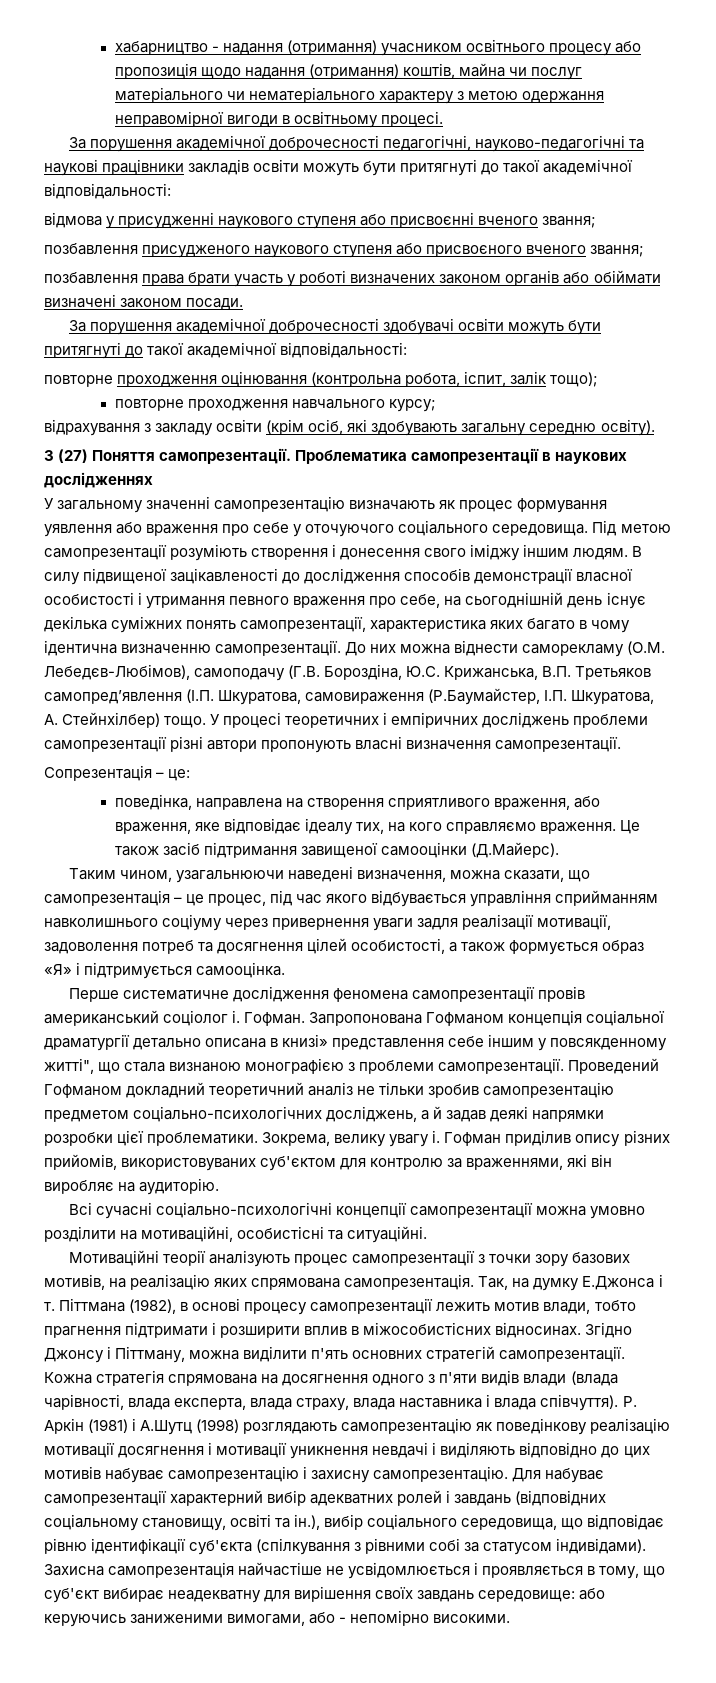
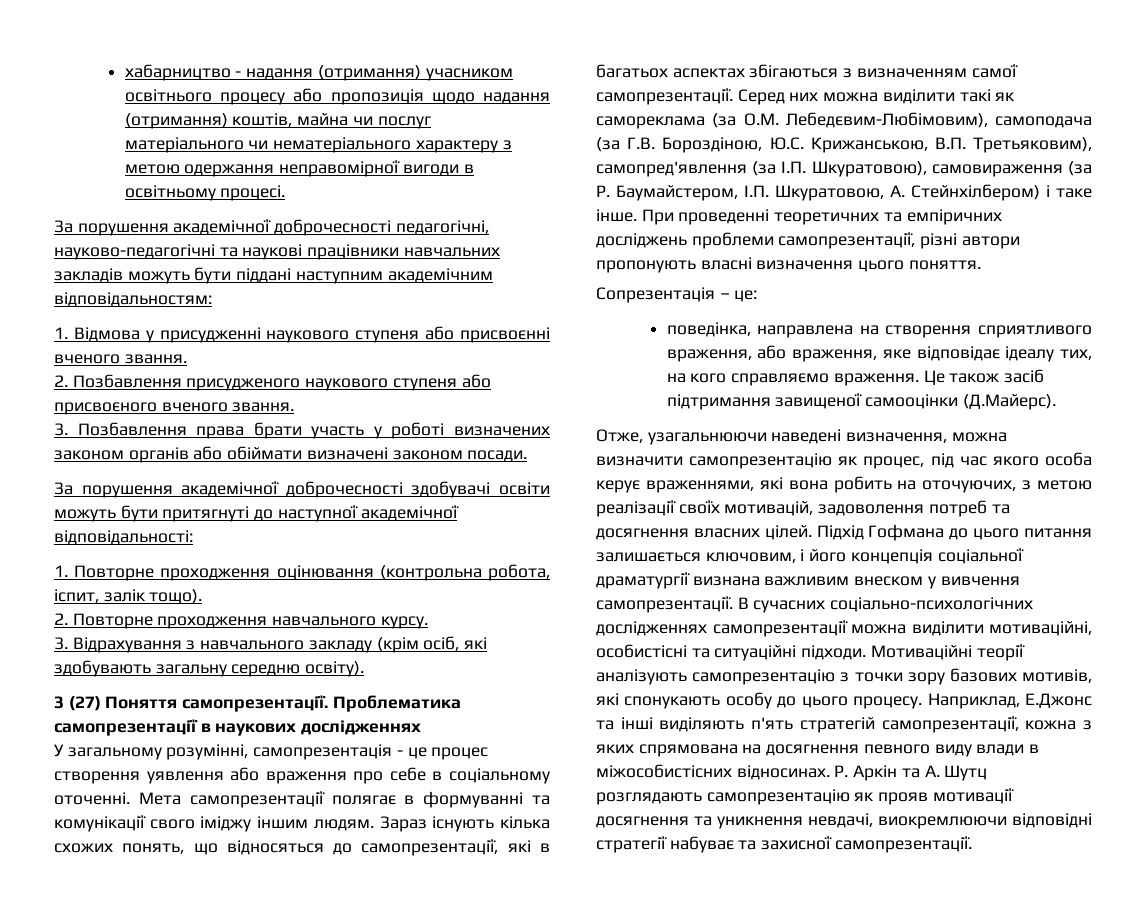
[188,159,634,176] [44,183,171,199] [44,212,102,228] закладів освіти можуть бути притягнуті до такої академічної відповідальності: // відмова -> [403,247,500,257] [54,267,493,284] [54,292,212,307] [54,327,140,342] навчальних закладів можуть бути піддані наступним академічним відповідальностям: // 1. Відмова
[542,216,597,228] [44,243,138,255] звання; // позбавлення -> [124,354,187,364] [54,374,182,388] звання. // 2. Позбавлення
[590,245,645,257] [44,272,138,284] звання; // позбавлення -> [232,402,295,412] [54,422,187,436] звання. // 3. Позбавлення
[147,342,408,358] [44,375,113,387] такої академічної відповідальності: // повторне -> [277,505,459,522] [54,530,193,545] [54,565,155,581] наступної академічної відповідальності: // 1. Повторне
[550,372,599,387] [114,399,437,412] [44,419,263,436] тощо); // повторне проходження навчального курсу; // відрахування з закладу освіти -> [149,589,203,604] [54,613,428,629] [54,637,372,653] тощо). // 2. Повторне проходження навчального курсу. // 3. Відрахування з навчального закладу
[146,496,608,513] значенні самопрезентацію визначають як процес формування -> [166,744,489,760] [54,771,140,784] розумінні, самопрезентація - це процес створення
[293,520,671,537] [44,544,643,561] [44,568,634,585] [44,592,646,609] [44,616,631,633] [44,640,666,657] [44,664,652,681] [44,688,655,705] [44,712,388,728] у оточуючого соціального середовища. Під метою самопрезентації розуміють створення і донесення свого іміджу іншим людям. В силу підвищеної зацікавленості до дослідження способів демонстрації власної особистості і утримання певного враження про себе, на сьогоднішній день існує декілька суміжних понять самопрезентації, характеристика яких багато в чому ідентична визначенню самопрезентації. До них можна віднести саморекламу (О.М. Лебедєв-Любімов), самоподачу (Г.В. Бороздіна, Ю.С. Крижанська, В.П. Третьяков самопред’явлення (І.П. Шкуратова, самовираження (Р.Баумайстер, І.П. Шкуратова, А. Стейнхілбер) тощо. У процесі теоретичних і -> [432,768,550,784] [54,791,550,808] [54,815,550,832] [54,839,550,856] [596,64,1018,78] [596,88,1016,105] [596,112,1092,129] [596,137,1092,153] [596,161,1092,177] [596,184,1092,201] [596,209,902,225] в соціальному оточенні. Мета самопрезентації полягає в формуванні та комунікації свого іміджу іншим людям. Зараз існують кілька схожих понять, що відносяться до самопрезентації, які в багатьох аспектах збігаються з визначенням самої самопрезентації. Серед них можна виділити такі як самореклама (за О.М. Лебедєвим-Любімовим), самоподача (за Г.В. Бороздіною, Ю.С. Крижанською, В.П. Третьяковим), самопред'явлення (за І.П. Шкуратовою), самовираження (за Р. Баумайстером, І.П. Шкуратовою, А. Стейнхілбером) і таке інше. При проведенні теоретичних та
[44,736,167,752] самопрезентації -> [778,232,916,249] самопрезентації,
[495,736,622,752] самопрезентації. -> [858,260,981,272] цього поняття.
[68,868,172,882] Таким чином, -> [596,429,643,443] Отже,
[504,870,591,882] [44,890,659,907] [44,914,612,931] [44,938,645,955] [44,962,286,979] [68,986,586,1002] [44,1010,666,1026] [44,1034,668,1051] [44,1058,660,1074] [44,1082,615,1098] [44,1106,605,1122] [44,1130,670,1147] [44,1154,613,1171] [44,1178,220,1195] [68,1202,646,1219] [44,1226,138,1242] сказати, що самопрезентація – це процес, під час якого відбувається управління сприйманням навколишнього соціуму через привернення уваги задля реалізації мотивації, задоволення потреб та досягнення цілей особистості, а також формується образ «Я» і підтримується самооцінка. // Перше систематичне дослідження феномена самопрезентації провів американський соціолог і. Гофман. Запропонована Гофманом концепція соціальної драматургії детально описана в книзі» представлення себе іншим у повсякденному житті", що стала визнаною монографією з проблеми самопрезентації. Проведений Гофманом докладний теоретичний аналіз не тільки зробив самопрезентацію предметом соціально-психологічних досліджень, а й задав деякі напрямки розробки цієї проблематики. Зокрема, велику увагу і. Гофман приділив опису різних прийомів, використовуваних суб'єктом для контролю за враженнями, які він виробляє на аудиторію. // Всі сучасні соціально-психологічні концепції самопрезентації можна умовно розділити на -> [596,452,1092,469] [596,476,1092,493] [596,500,1010,517] [596,524,1092,541] [596,548,1024,564] [596,572,1020,589] [596,596,1034,613] [596,620,984,637] визначити самопрезентацію як процес, під час якого особа керує враженнями, які вона робить на оточуючих, з метою реалізації своїх мотивацій, задоволення потреб та досягнення власних цілей. Підхід Гофмана до цього питання залишається ключовим, і його концепція соціальної драматургії визнана важливим внеском у вивчення самопрезентації. В сучасних соціально-психологічних дослідженнях самопрезентації можна виділити
[347,1226,428,1243] ситуаційні. // -> [714,645,867,661] ситуаційні підходи.
[293,1250,476,1266] процес самопрезентації -> [692,669,836,685] самопрезентацію
[109,1274,663,1291] [44,1298,636,1315] [44,1322,633,1338] [44,1346,626,1363] [44,1370,618,1386] [44,1394,637,1411] [44,1418,671,1435] [44,1442,650,1459] [44,1466,605,1483] [44,1490,607,1506] [44,1514,665,1531] [44,1538,647,1555] [44,1562,666,1579] [44,1586,606,1603] [44,1610,511,1627] на реалізацію яких спрямована самопрезентація. Так, на думку Е.Джонса і т. Піттмана (1982), в основі процесу самопрезентації лежить мотив влади, тобто прагнення підтримати і розширити вплив в міжособистісних відносинах. Згідно Джонсу і Піттману, можна виділити п'ять основних стратегій самопрезентації. Кожна стратегія спрямована на досягнення одного з п'яти видів влади (влада чарівності, влада експерта, влада страху, влада наставника і влада співчуття). Р. Аркін (1981) і А.Шутц (1998) розглядають самопрезентацію як поведінкову реалізацію мотивації досягнення і мотивації уникнення невдачі і виділяють відповідно до цих мотивів набуває самопрезентацію і захисну самопрезентацію. Для набуває самопрезентації характерний вибір адекватних ролей і завдань (відповідних соціальному становищу, освіті та ін.), вибір соціального середовища, що відповідає рівню ідентифікації суб'єкта (спілкування з рівними собі за статусом індивідами). Захисна самопрезентація найчастіше не усвідомлюється і проявляється в тому, що суб'єкт вибирає неадекватну для вирішення своїх завдань середовище: або керуючись заниженими вимогами, або - непомірно високими. -> [596,692,1092,709] [596,716,1092,733] [596,744,1040,757] [596,764,988,781] [596,788,1014,805] [596,813,1092,829] [596,836,972,853] які спонукають особу до цього процесу. Наприклад, Е.Джонс та інші виділяють п'ять стратегій самопрезентації, кожна з яких спрямована на досягнення певного виду влади в міжособистісних відносинах. Р. Аркін та А. Шутц розглядають самопрезентацію як прояв мотивації досягнення та уникнення невдачі, виокремлюючи відповідні стратегії набуває та захисної самопрезентації.

